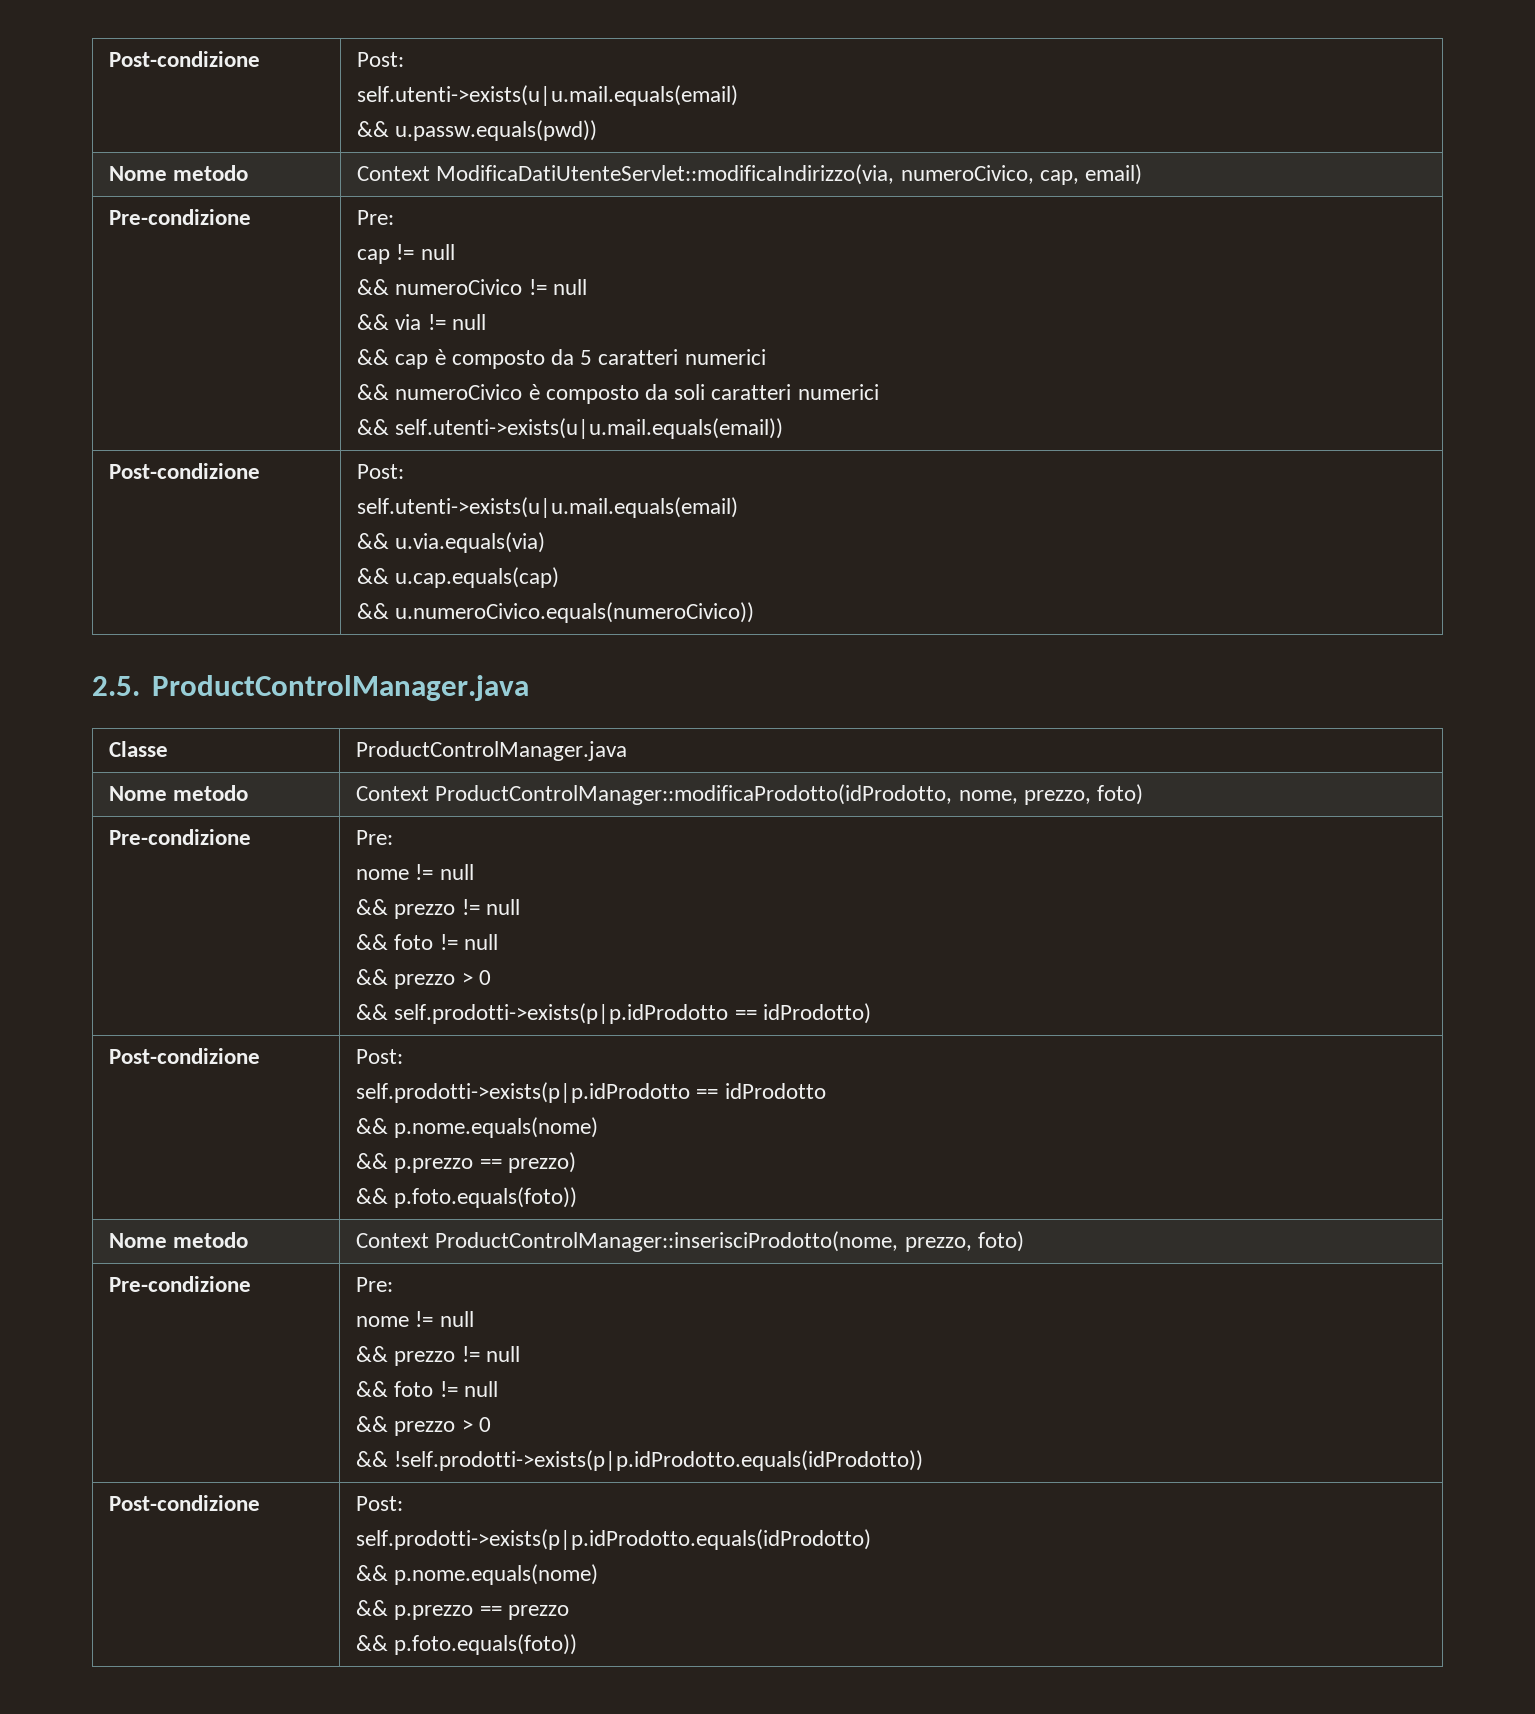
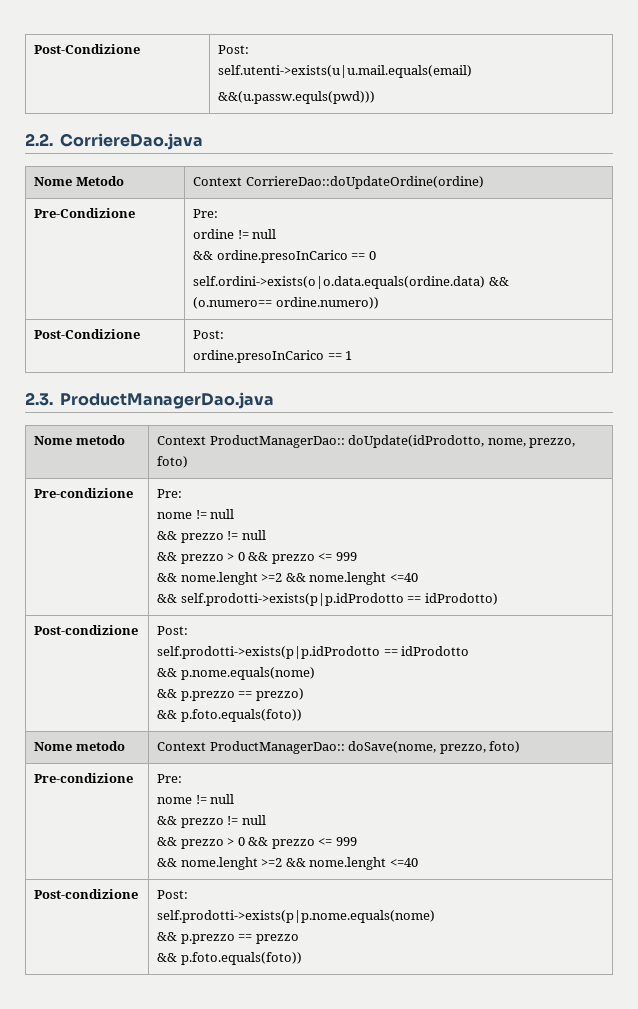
[109,51,261,67] [357,52,405,67] [357,85,739,106] [357,120,598,141] [109,165,249,181] [357,164,1143,185] [109,209,252,225] [357,210,395,225] [357,244,455,264] [357,279,587,295] [357,314,486,330] [357,349,766,369] [357,384,879,404] [357,418,784,439] [109,463,261,479] [357,464,405,479] [357,497,739,518] [357,532,546,553] [357,567,560,588] [357,602,755,623] [92,675,529,701] [109,741,169,757] [356,741,628,761] [109,785,249,801] [356,784,953,805] Post-condizione | Post: // self.utenti->exists(u|u.mail.equals(email) // && u.passw.equals(pwd)) // Nome metodo | Context ModificaDatiUtenteServlet::modificaIndirizzo(via, numeroCivico, cap, email) // Pre-condizione | Pre: // cap != null // && numeroCivico != null // && via != null // && cap è composto da 5 caratteri numerici // && numeroCivico è composto da soli caratteri numerici // && self.utenti->exists(u|u.mail.equals(email)) // Post-condizione | Post: // self.utenti->exists(u|u.mail.equals(email) // && u.via.equals(via) // && u.cap.equals(cap) // && u.numeroCivico.equals(numeroCivico)) // 2.5. ProductControlManager.java // Classe | ProductControlManager.java // Nome metodo | Context ProductControlManager::modificaProdotto(idProdotto, -> [34,44,141,54] [218,45,250,54] [218,65,473,78] [218,91,376,104] [25,133,204,150] [34,176,124,186] [193,176,484,189] [34,208,136,218] [193,209,219,218] [193,229,277,239] [193,250,376,263] [193,276,509,289] [193,297,379,309] [34,329,141,339] [193,330,225,339] [193,350,353,363] [25,392,275,409] [34,435,125,445] [157,435,485,448] Post-Condizione | Post: // self.utenti->exists(u|u.mail.equals(email) // &&(u.passw.equls(pwd))) // 2.2. CorriereDao.java // Nome Metodo | Context CorriereDao::doUpdateOrdine(ordine) // Pre-Condizione | Pre: // ordine != null // && ordine.presoInCarico == 0 // self.ordini->exists(o|o.data.equals(ordine.data) && // (o.numero== ordine.numero)) // Post-Condizione | Post: // ordine.presoInCarico == 1 // 2.3. ProductManagerDao.java // Nome metodo | Context ProductManagerDao:: doUpdate(idProdotto,
[356,934,498,950] [356,969,491,989] // && foto != null // && prezzo > 0 -> [157,552,357,564] [157,572,418,585] // && prezzo > 0 && prezzo <= 999 // && nome.lenght >=2 && nome.lenght <=40
[435,1231,899,1252] ProductControlManager::inserisciProdotto(nome, -> [209,741,437,754] ProductManagerDao:: doSave(nome,
[356,1381,498,1397] [356,1416,491,1436] [356,1450,924,1471] [109,1495,261,1511] [356,1496,404,1511] [356,1529,872,1550] [356,1564,599,1585] // && foto != null // && prezzo > 0 // && !self.prodotti->exists(p|p.idProdotto.equals(idProdotto)) // Post-condizione | Post: // self.prodotti->exists(p|p.idProdotto.equals(idProdotto) // && p.nome.equals(nome) -> [157,837,357,849] [157,857,418,870] [34,889,139,899] [157,890,189,899] [157,910,436,923] // && prezzo > 0 && prezzo <= 999 // && nome.lenght >=2 && nome.lenght <=40 // Post-condizione | Post: // self.prodotti->exists(p|p.nome.equals(nome)

